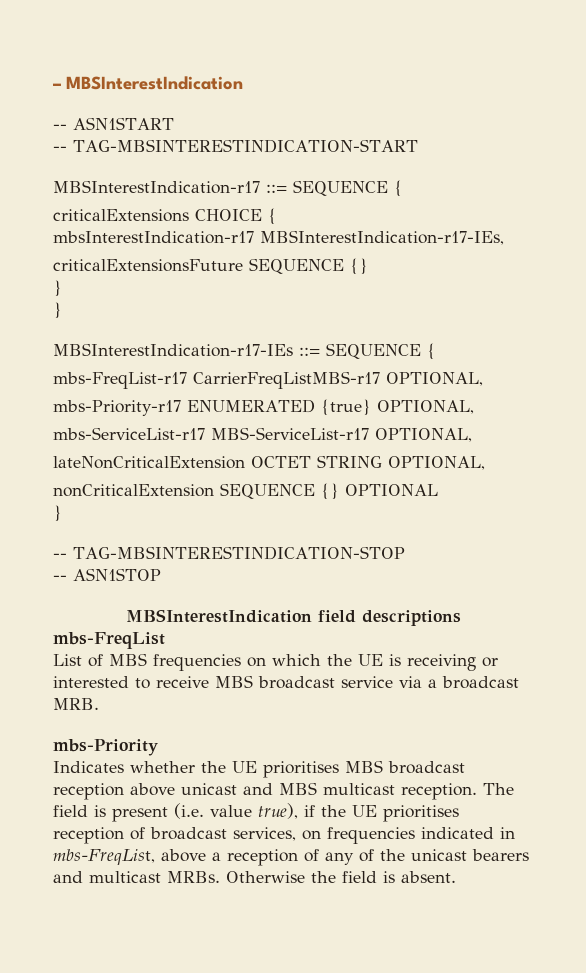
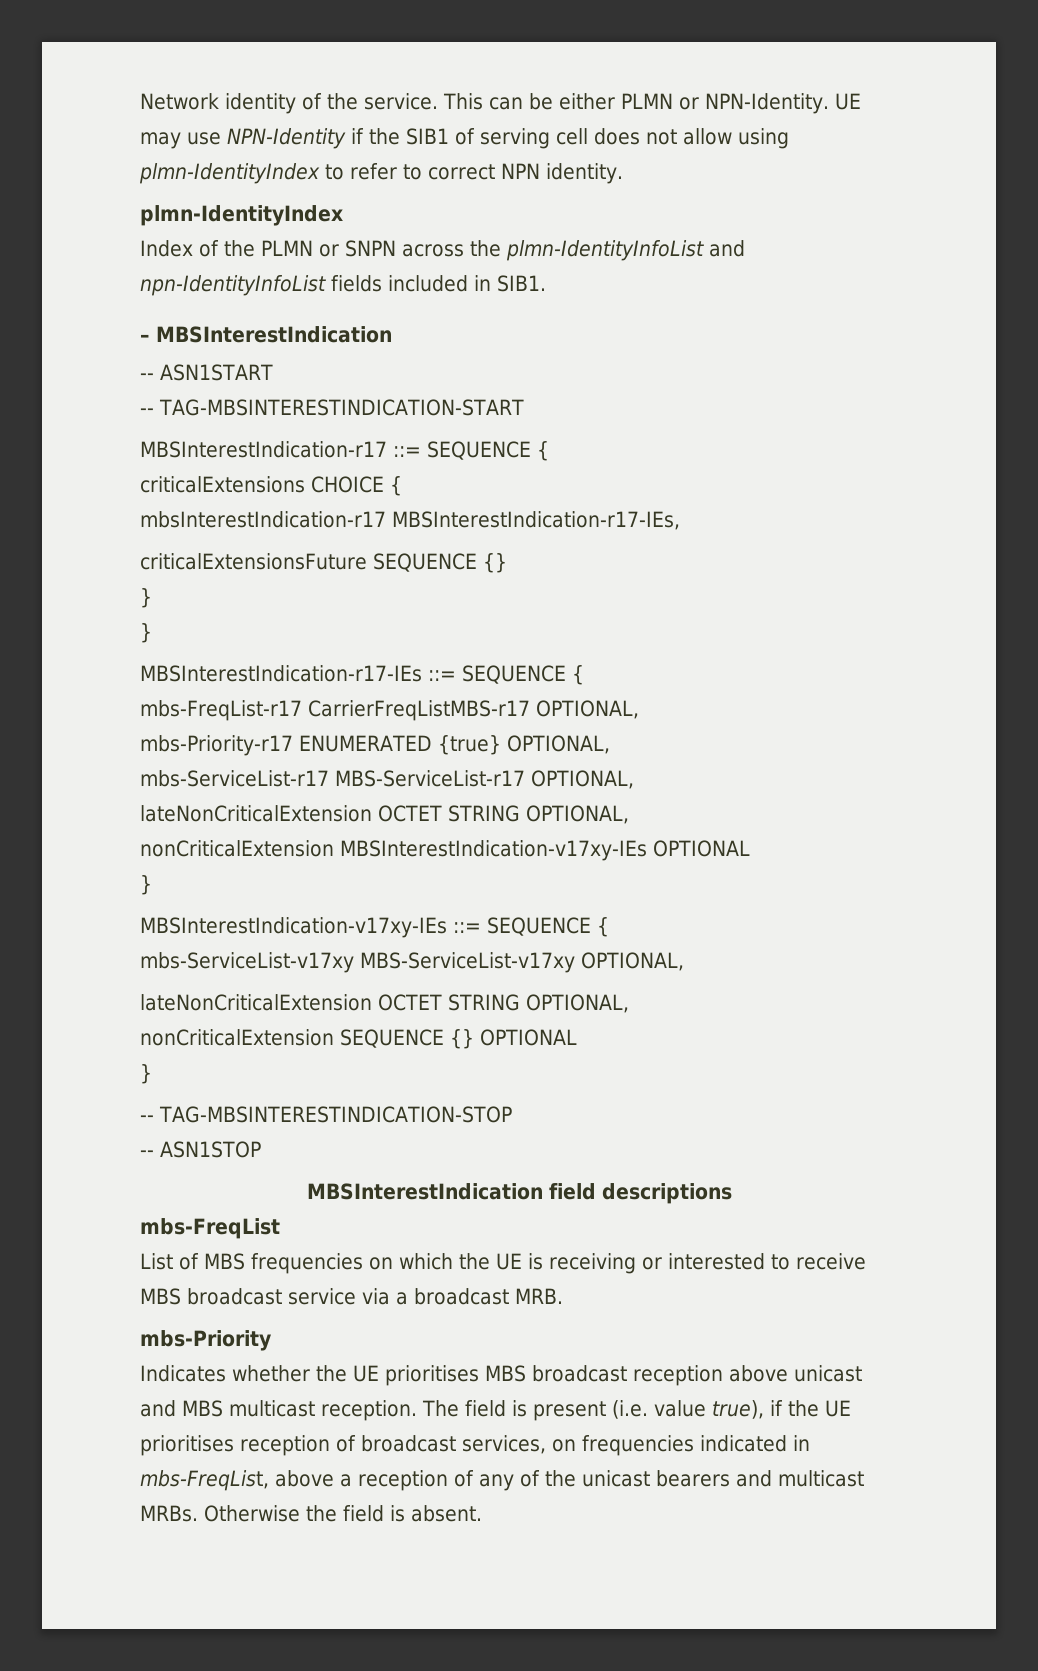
(53, 86) none -> [140,93,861,114] [140,128,789,149] [139,163,623,184] [140,205,343,226] [140,240,745,261] [140,275,546,296] Network identity of the service. This can be either PLMN or NPN-Identity. UE may use NPN-Identity if the SIB1 of serving cell does not allow using plmn-IdentityIndex to refer to correct NPN identity. // plmn-IdentityIndex // Index of the PLMN or SNPN across the plmn-IdentityInfoList and npn-IdentityInfoList fields included in SIB1. //
(485, 463) none -> [140,840,750,861] [140,875,152,895] [140,917,609,938] [140,952,684,973] [140,994,629,1013] // nonCriticalExtension MBSInterestIndication-v17xy-IEs OPTIONAL // } // MBSInterestIndication-v17xy-IEs ::= SEQUENCE { // mbs-ServiceList-v17xy MBS-ServiceList-v17xy OPTIONAL, // lateNonCriticalExtension OCTET STRING OPTIONAL,

